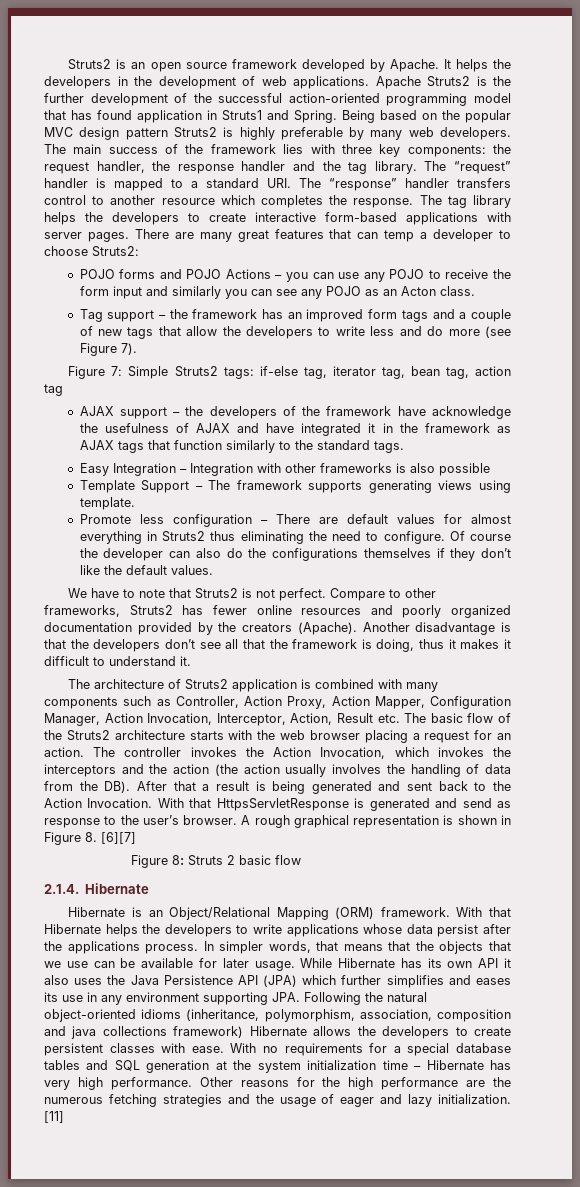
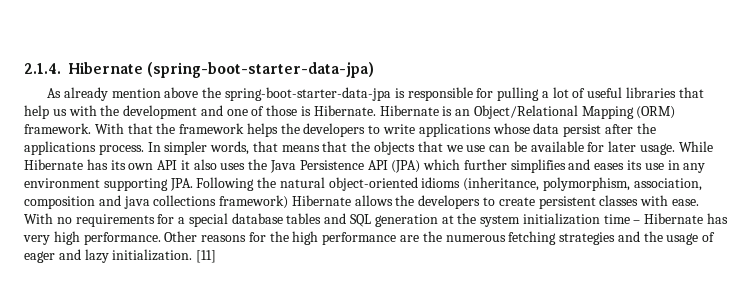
[68,59,511,72] [44,76,511,89] [44,93,511,106] [44,110,511,123] [44,127,512,140] [44,144,512,157] [44,161,512,174] [44,178,511,191] [44,195,511,208] [44,212,511,225] [44,229,512,242] [44,246,139,257] [79,269,511,282] [79,286,475,299] [79,309,512,322] [79,326,512,339] [79,343,137,356] [68,366,511,379] [44,384,63,396] [79,406,512,419] [79,423,512,436] [79,440,404,453] [79,463,490,476] [79,480,511,493] [79,497,135,510] [79,514,512,527] [79,531,512,544] [79,548,512,561] [79,565,213,575] [68,588,437,601] [44,605,511,618] [44,622,511,635] [44,639,512,652] [44,656,191,666] [68,679,439,692] [44,696,511,709] [44,713,512,726] [44,730,511,743] [44,747,512,759] [44,764,512,777] [44,781,512,794] [44,798,512,811] [44,815,511,828] [44,832,136,845] [130,855,301,868] [44,883,150,894] Struts2 is an open source framework developed by Apache. It helps the developers in the development of web applications. Apache Struts2 is the further development of the successful action-oriented programming model that has found application in Struts1 and Spring. Being based on the popular MVC design pattern Struts2 is highly preferable by many web developers. The main success of the framework lies with three key components: the request handler, the response handler and the tag library. The “request” handler is mapped to a standard URI. The “response” handler transfers control to another resource which completes the response. The tag library helps the developers to create interactive form-based applications with server pages. There are many great features that can temp a developer to choose Struts2: // POJO forms and POJO Actions – you can use any POJO to receive the form input and similarly you can see any POJO as an Acton class. // Tag support – the framework has an improved form tags and a couple of new tags that allow the developers to write less and do more (see Figure 7). // Figure 7: Simple Struts2 tags: if-else tag, iterator tag, bean tag, action tag // AJAX support – the developers of the framework have acknowledge the usefulness of AJAX and have integrated it in the framework as AJAX tags that function similarly to the standard tags. // Easy Integration – Integration with other frameworks is also possible // Template Support – The framework supports generating views using template. // Promote less configuration – There are default values for almost everything in Struts2 thus eliminating the need to configure. Of course the developer can also do the configurations themselves if they don’t like the default values. // We have to note that Struts2 is not perfect. Compare to other frameworks, Struts2 has fewer online resources and poorly organized documentation provided by the creators (Apache). Another disadvantage is that the developers don’t see all that the framework is doing, thus it makes it difficult to understand it. // The architecture of Struts2 application is combined with many components such as Controller, Action Proxy, Action Mapper, Configuration Manager, Action Invocation, Interceptor, Action, Result etc. The basic flow of the Struts2 architecture starts with the web browser placing a request for an action. The controller invokes the Action Invocation, which invokes the interceptors and the action (the action usually involves the handling of data from the DB). After that a result is being generated and sent back to the Action Invocation. With that HttpsServletResponse is generated and send as response to the user’s browser. A rough graphical representation is shown in Figure 8. [6][7] // Figure 8: Struts 2 basic flow // 2.1.4. Hibernate // -> [24,62,375,78] [47,87,704,101] [24,105,376,119] 2.1.4. Hibernate (spring-boot-starter-data-jpa) // As already mention above the spring-boot-starter-data-jpa is responsible for pulling a lot of useful libraries that help us with the development and one of those is Hibernate.
[44,924,101,934] Hibernate -> [156,123,245,134] the framework

